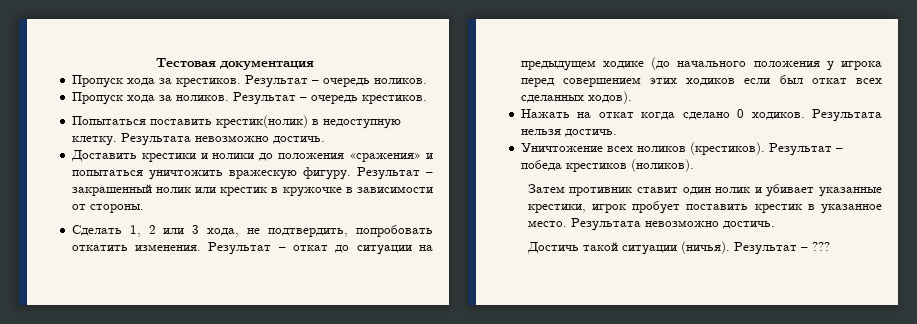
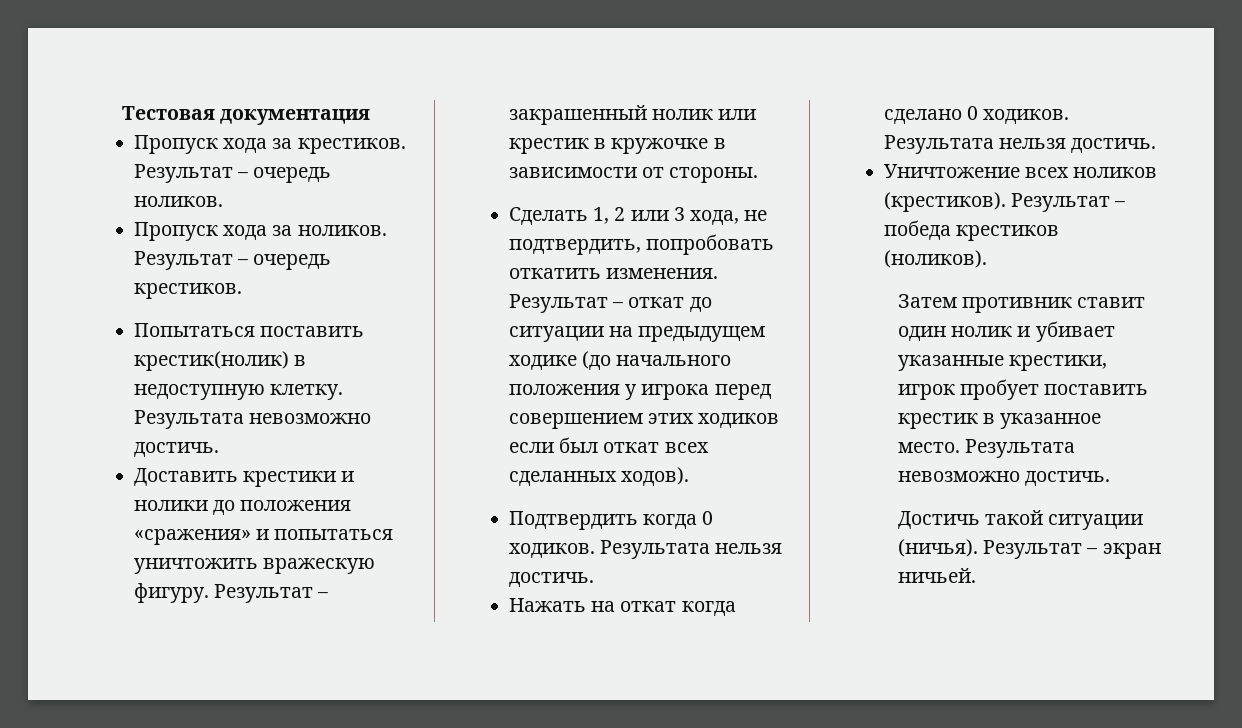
(632, 97) none -> [508,511,714,530] [508,540,783,559] [508,572,594,587] // Подтвердить когда 0 ходиков. Результата нельзя достичь.
[811,242,830,251] ??? -> [1102,543,1161,559] [897,568,976,583] экран ничьей.

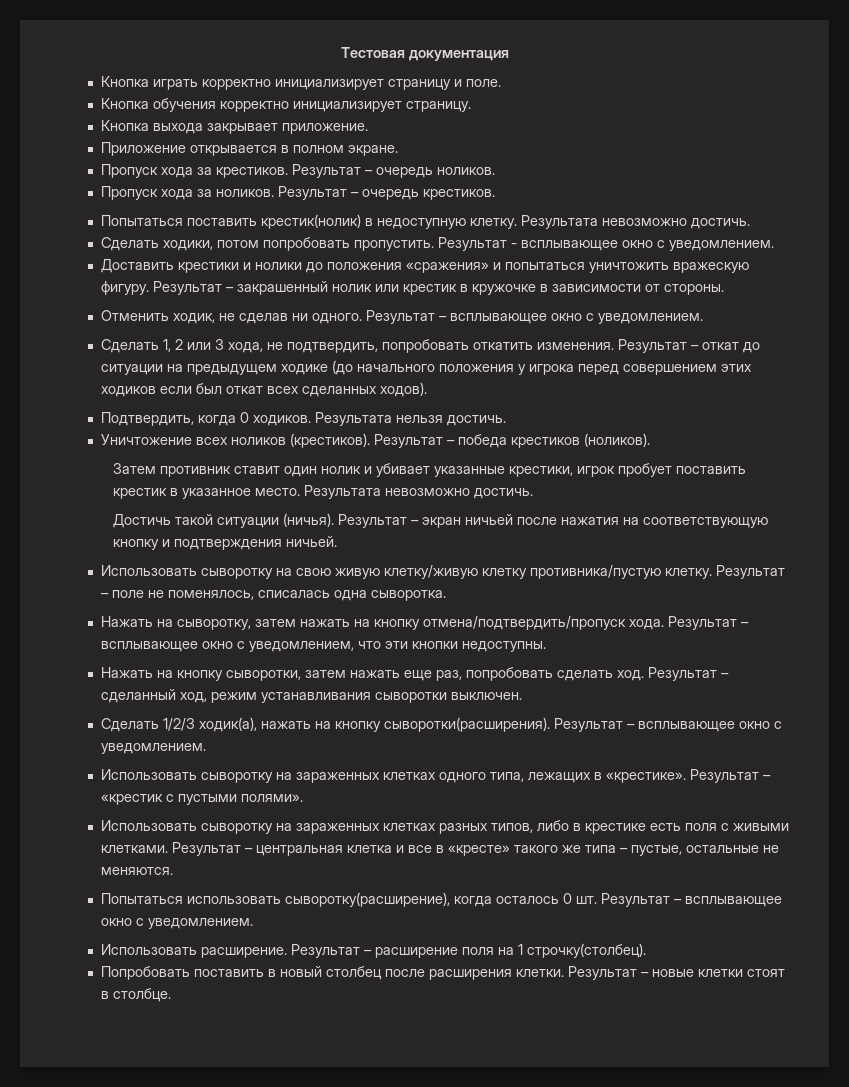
(371, 117) none -> [100,76,501,90] [100,98,471,112] [100,120,368,134] [100,142,398,156] // Кнопка играть корректно инициализирует страницу и поле. // Кнопка обучения корректно инициализирует страницу. // Кнопка выхода закрывает приложение. // Приложение открывается в полном экране.
(219, 449) none -> [100,237,774,251] // Сделать ходики, потом попробовать пропустить. Результат - всплывающее окно с уведомлением.
(759, 175) none -> [100,310,703,324] // Отменить ходик, не сделав ни одного. Результат – всплывающее окно с уведомлением.
[508,511,638,530] Подтвердить -> [100,412,194,426] Подтвердить,
[508,598,736,616] [883,106,1070,124] [883,135,1157,154] // Нажать на откат когда сделано 0 ходиков. Результата нельзя достичь. -> (506, 420) none
[897,568,976,583] ничьей. -> [465,514,769,528] [113,536,338,550] [100,565,785,579] [100,590,446,601] [100,616,749,630] [100,641,546,652] [100,667,729,681] [100,689,522,703] [100,717,782,732] [100,743,206,754] [100,769,771,783] [100,794,303,805] [100,820,789,834] [100,842,779,856] [100,867,173,875] [100,892,782,907] [100,918,253,929] [100,943,646,958] [100,966,785,980] [100,988,171,1002] ничьей после нажатия на соответствующую кнопку и подтверждения ничьей. // Использовать сыворотку на свою живую клетку/живую клетку противника/пустую клетку. Результат – поле не поменялось, списалась одна сыворотка. // Нажать на сыворотку, затем нажать на кнопку отмена/подтвердить/пропуск хода. Результат – всплывающее окно с уведомлением, что эти кнопки недоступны. // Нажать на кнопку сыворотки, затем нажать еще раз, попробовать сделать ход. Результат – сделанный ход, режим устанавливания сыворотки выключен. // Сделать 1/2/3 ходик(а), нажать на кнопку сыворотки(расширения). Результат – всплывающее окно с уведомлением. // Использовать сыворотку на зараженных клетках одного типа, лежащих в «крестике». Результат – «крестик с пустыми полями». // Использовать сыворотку на зараженных клетках разных типов, либо в крестике есть поля с живыми клетками. Результат – центральная клетка и все в «кресте» такого же типа – пустые, остальные не меняются. // Попытаться использовать сыворотку(расширение), когда осталось 0 шт. Результат – всплывающее окно с уведомлением. // Использовать расширение. Результат – расширение поля на 1 строчку(столбец). // Попробовать поставить в новый столбец после расширения клетки. Результат – новые клетки стоят в столбце.

